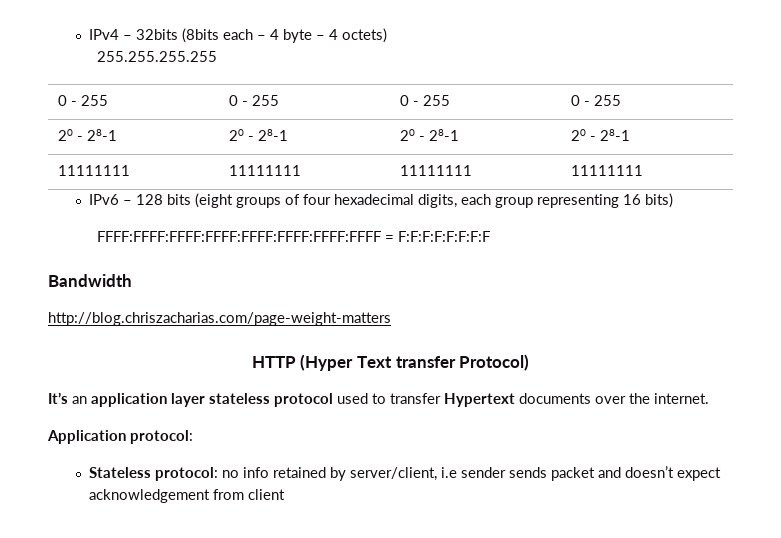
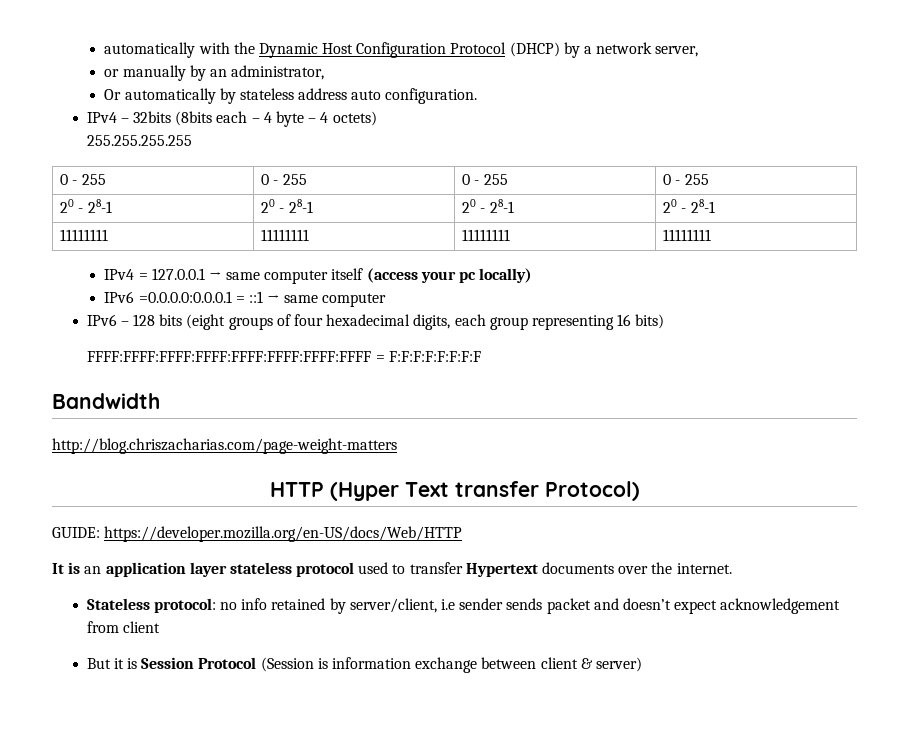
(88, 34) none -> [104,42,699,58] [104,65,325,81] [104,88,478,104] automatically with the Dynamic Host Configuration Protocol (DHCP) by a network server, // or manually by an administrator, // Or automatically by stateless address auto configuration. //
(643, 170) none -> [104,268,533,284] [104,291,387,307] // IPv4 = 127.0.0.1 → same computer itself (access your pc locally) // IPv6 =0.0.0.0:0.0.0.1 = ::1 → same computer
[48,392,68,404] It’s -> [52,526,463,542] [52,562,81,574] GUIDE: https://developer.mozilla.org/en-US/docs/Web/HTTP // It is
[47,430,193,444] // Application protocol: -> (732, 568) none
(285, 494) none -> [86,657,642,673] // But it is Session Protocol (Session is information exchange between client & server)

